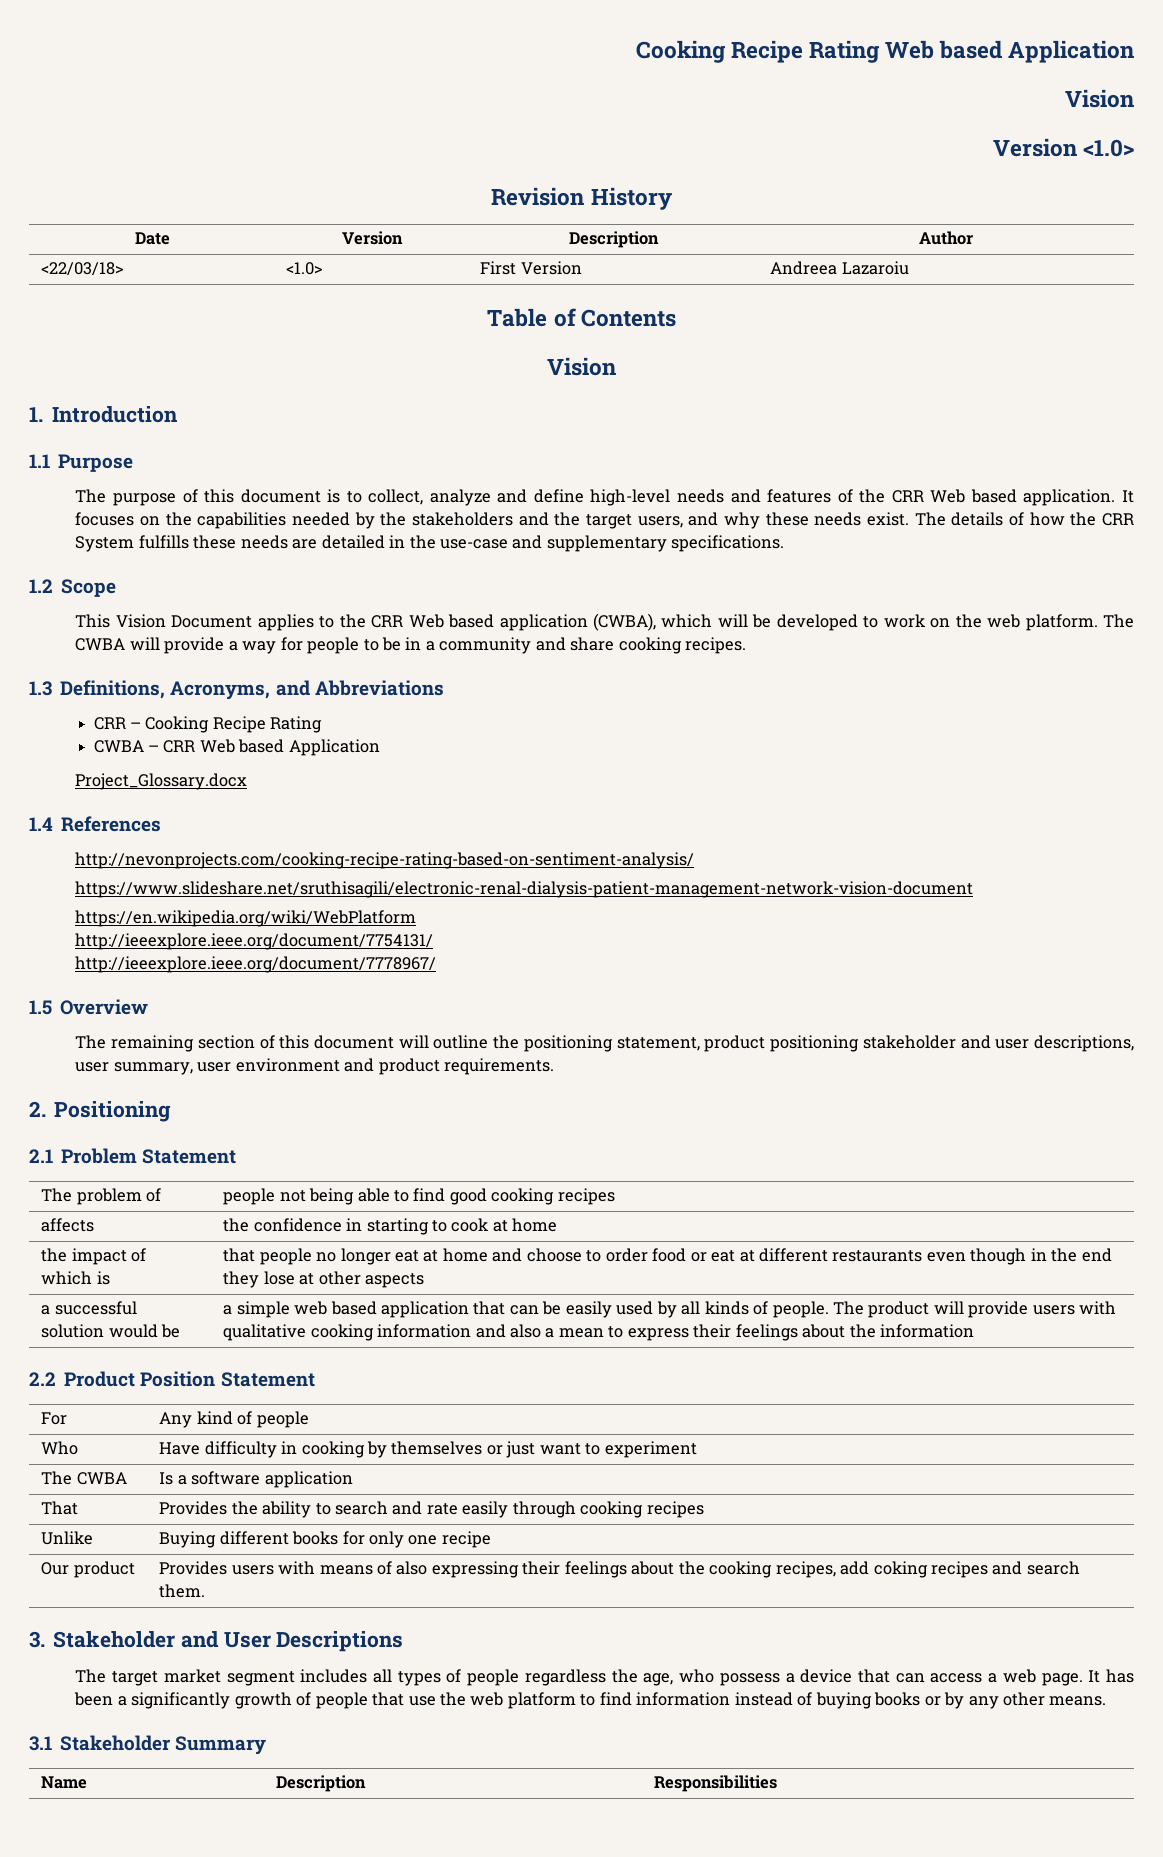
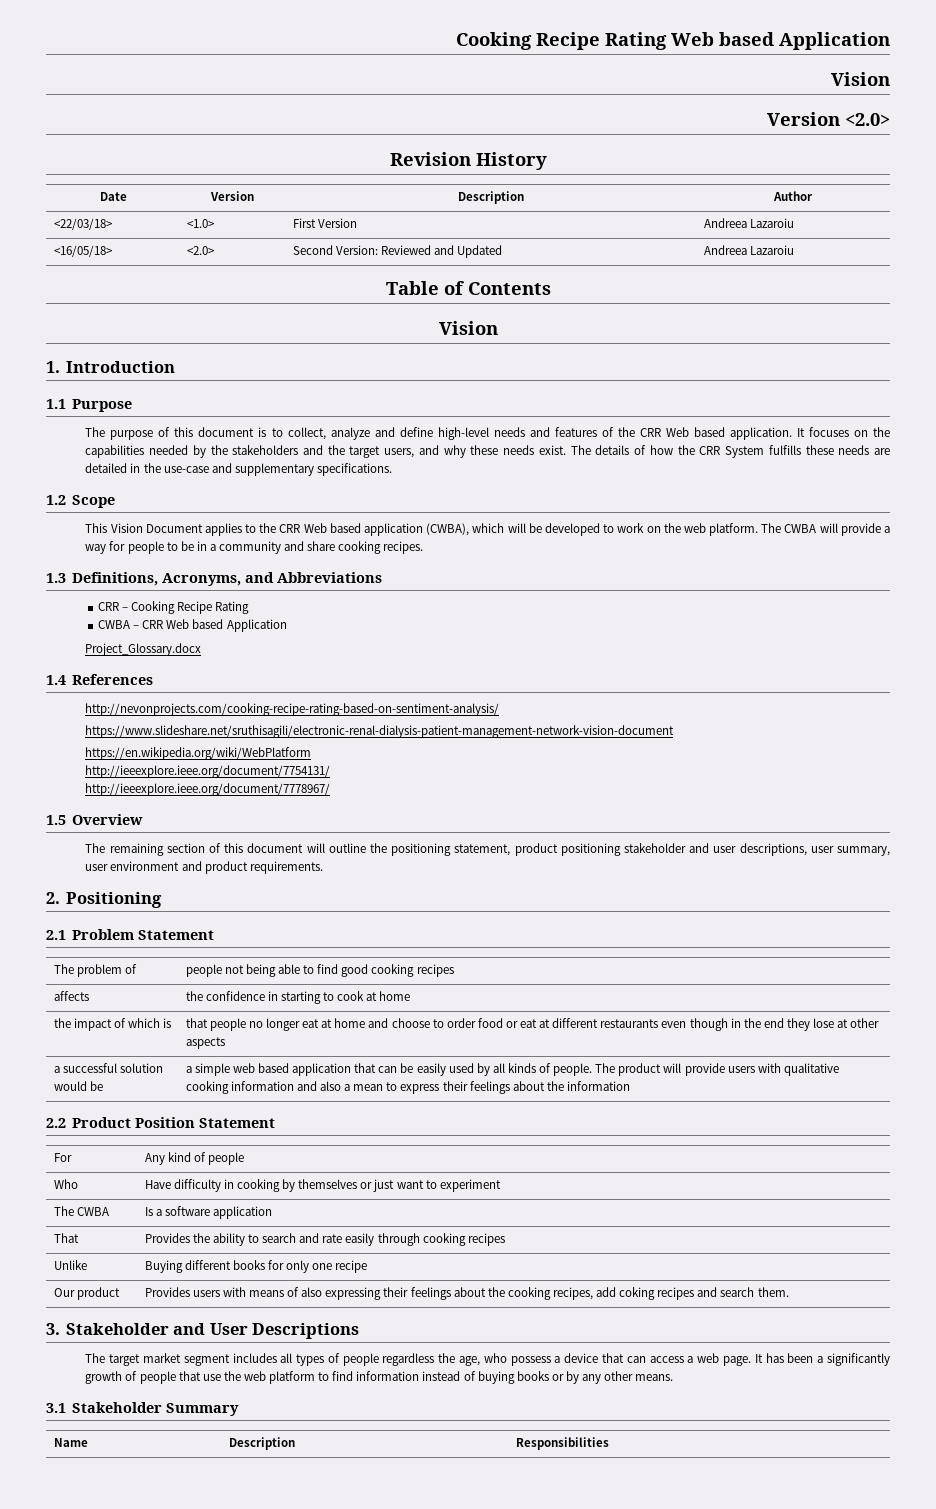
[1083,139,1134,157] <1.0> -> [845,113,890,126] <2.0>
(909, 268) none -> [53,245,112,257] [186,246,214,255] [292,245,503,258] [703,245,794,255] // <16/05/18> | <2.0> | Second Version: Reviewed and Updated | Andreea Lazaroiu

